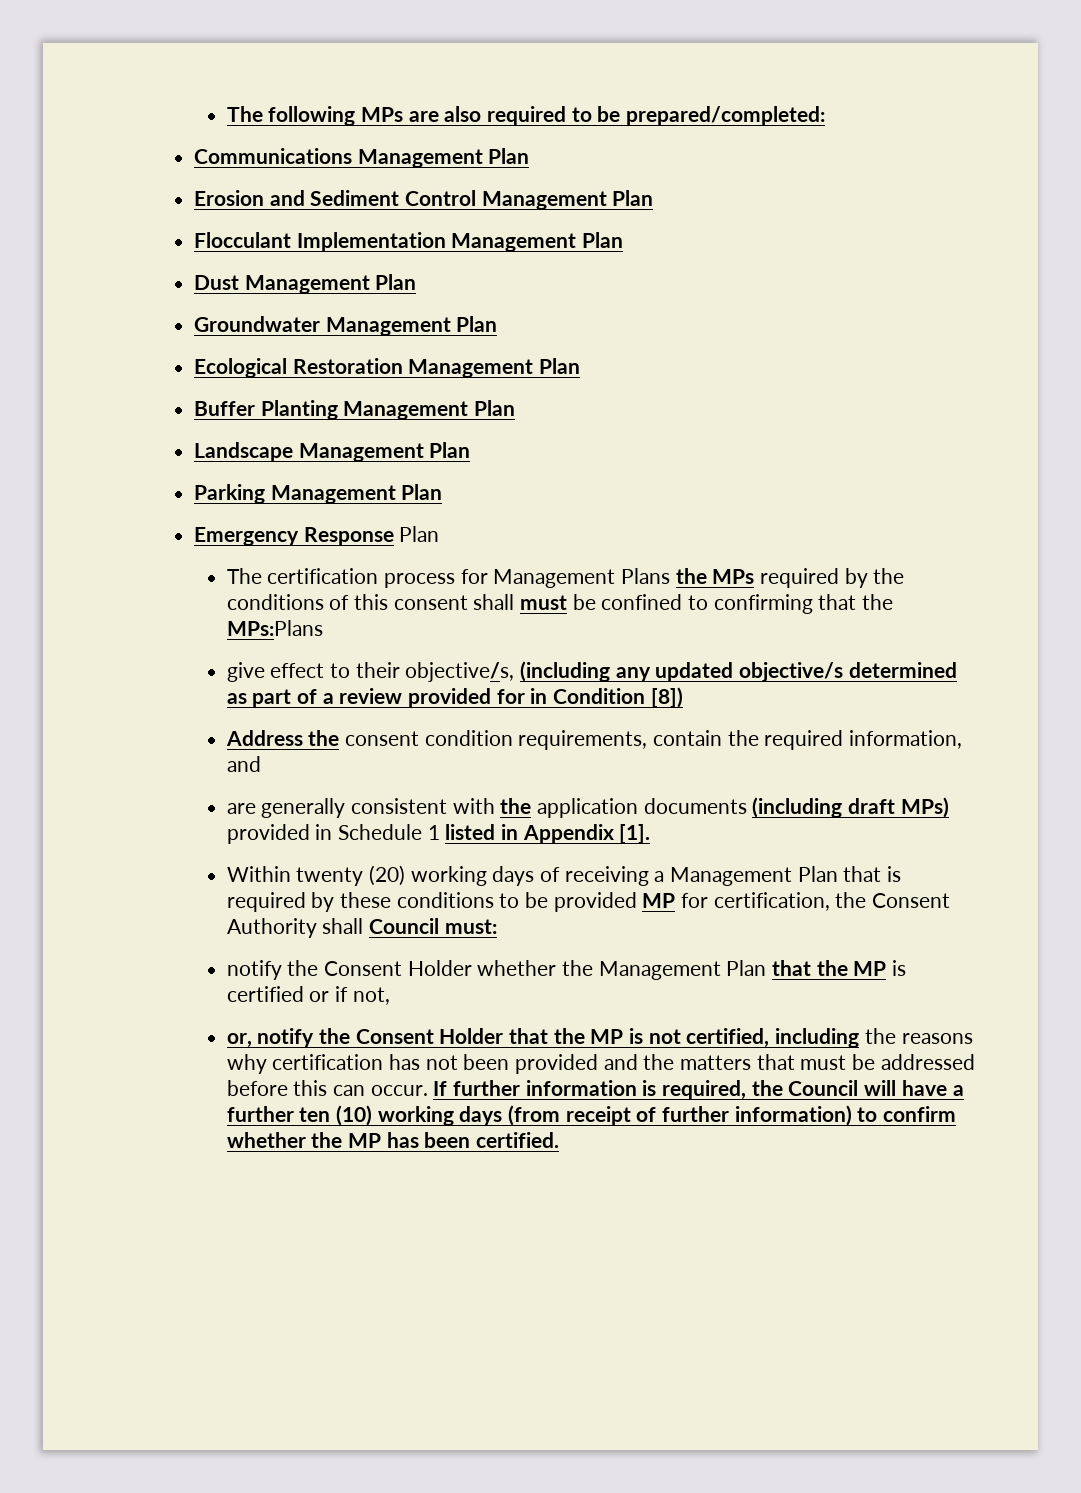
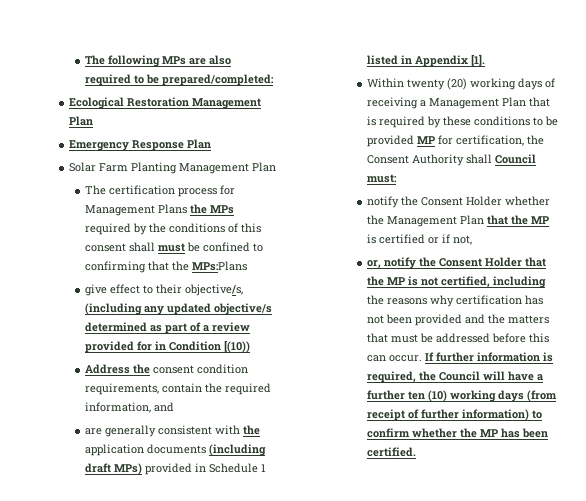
[193,148,530,168] [193,190,654,210] [193,232,623,252] [193,274,417,294] [193,316,498,336] [193,358,580,378] [193,400,515,420] [193,442,471,462] [193,484,443,504] [193,527,394,546] Communications Management Plan // Erosion and Sediment Control Management Plan // Flocculant Implementation Management Plan // Dust Management Plan // Groundwater Management Plan // Ecological Restoration Management Plan // Buffer Planting Management Plan // Landscape Management Plan // Parking Management Plan // Emergency Response -> [69,97,262,109] [69,116,94,126] [69,139,212,151] [69,162,250,174] Ecological Restoration Management Plan // Emergency Response Plan // Solar Farm Planting Management
[650,687,683,708] [8]) -> [223,340,250,353] [(10))

